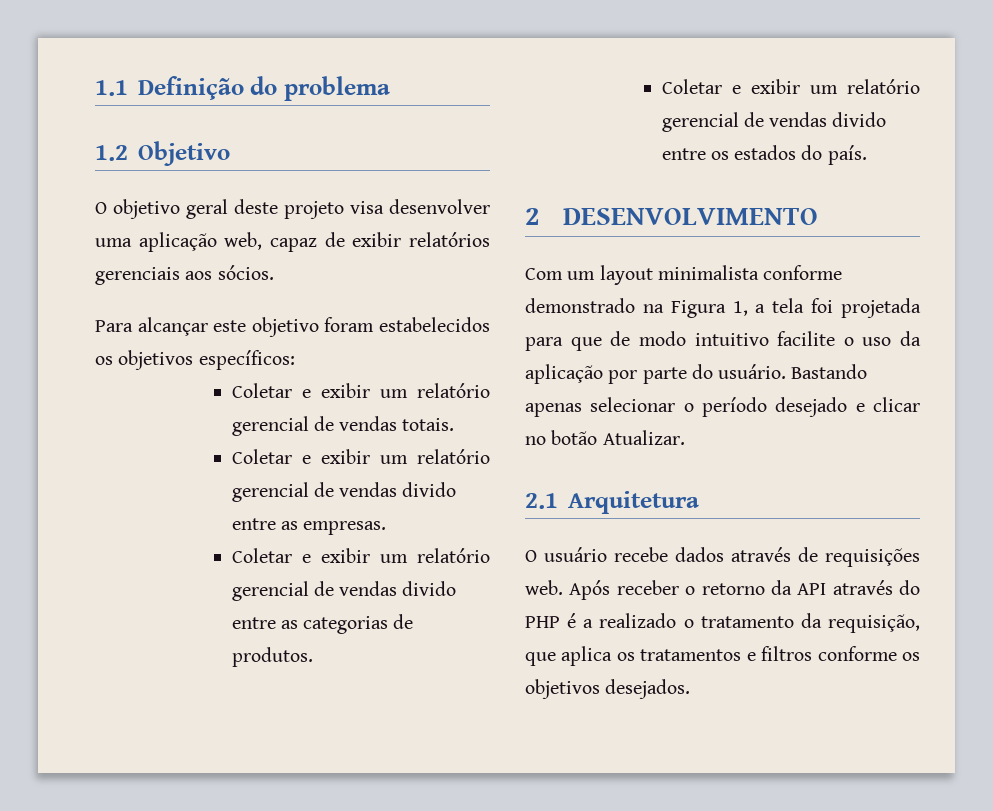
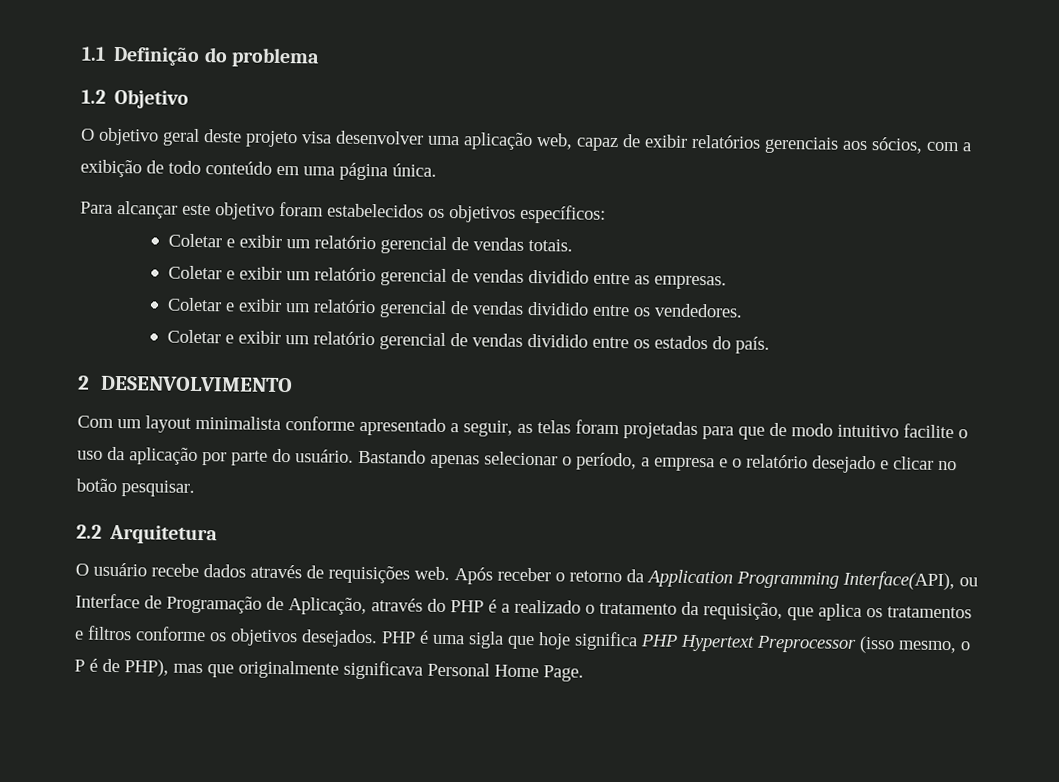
[217,265,274,280] sócios. -> [871,137,972,154] [80,159,437,181] sócios, com a exibição de todo conteúdo em uma página única.
[402,482,457,497] divido -> [527,269,589,284] dividido
[402,581,457,596] [231,614,414,634] [231,647,313,667] [661,79,920,94] [661,112,887,132] divido entre as categorias de produtos. // Coletar e exibir um relatório gerencial de vendas divido -> [526,301,743,318] [166,329,588,350] dividido entre os vendedores. // Coletar e exibir um relatório gerencial de vendas dividido
[525,298,921,318] demonstrado na Figura 1, a tela foi projetada -> [359,417,698,440] apresentado a seguir, as telas foram projetadas
[702,397,767,417] período -> [576,452,808,472] período, a empresa e o relatório
[602,430,685,445] [525,493,558,509] Atualizar. // 2.1 -> [121,480,195,497] [76,524,102,539] pesquisar. // 2.2
[797,583,827,595] API -> [646,569,978,591] [75,593,367,616] Application Programming Interface(API), ou Interface de Programação de Aplicação,
(691, 689) none -> [381,630,971,654] [74,658,584,682] PHP é uma sigla que hoje significa PHP Hypertext Preprocessor (isso mesmo, o P é de PHP), mas que originalmente significava Personal Home Page.

